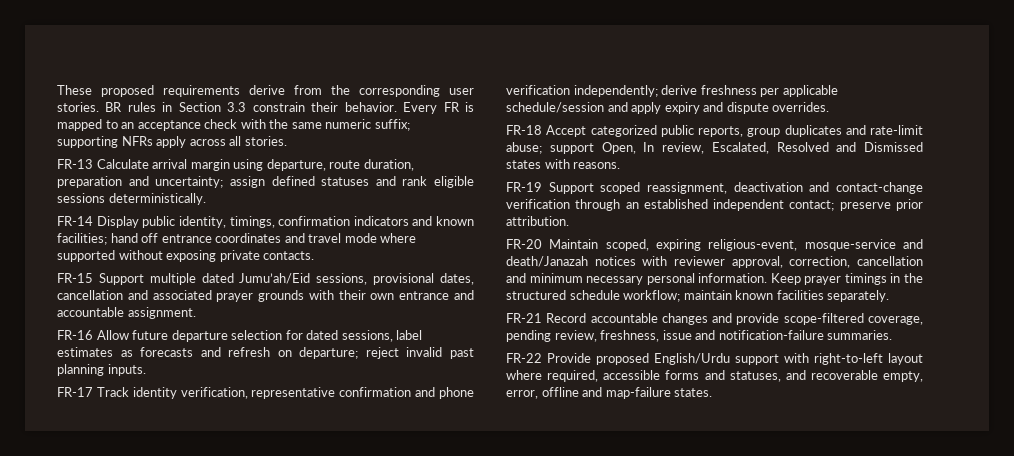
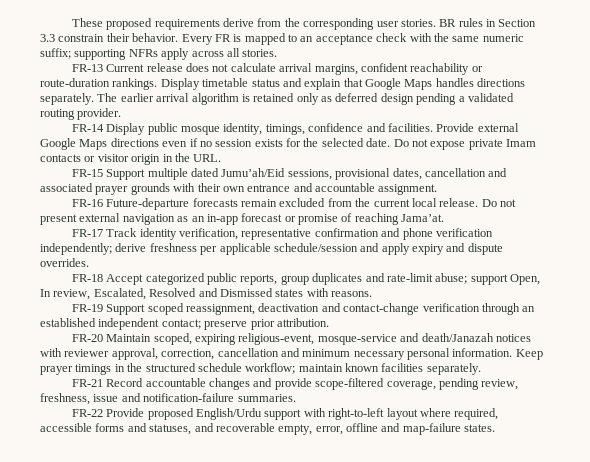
[96,159,414,171] [57,176,474,188] [57,193,206,205] Calculate arrival margin using departure, route duration, preparation and uncertainty; assign defined statuses and rank eligible sessions deterministically. -> [106,63,483,75] [40,78,526,90] [40,93,514,105] [40,108,122,120] Current release does not calculate arrival margins, confident reachability or route-duration rankings. Display timetable status and explain that Google Maps handles directions separately. The earlier arrival algorithm is retained only as deferred design pending a validated routing provider.
(176, 222) none -> [181,126,221,135] mosque
[278,216,474,226] [57,233,417,245] [57,250,315,262] confirmation indicators and known facilities; hand off entrance coordinates and travel mode where supported without exposing private contacts. -> [308,123,519,132] [40,138,536,150] [40,153,222,165] confidence and facilities. Provide external Google Maps directions even if no session exists for the selected date. Do not expose private Imam contacts or visitor origin in the URL.
[96,330,423,342] [57,347,474,359] [57,364,146,376] Allow future departure selection for dated sessions, label estimates as forecasts and refresh on departure; reject invalid past planning inputs. -> [106,198,517,210] [40,213,445,225] Future-departure forecasts remain excluded from the current local release. Do not present external navigation as an in-app forecast or promise of reaching Jama’at.

